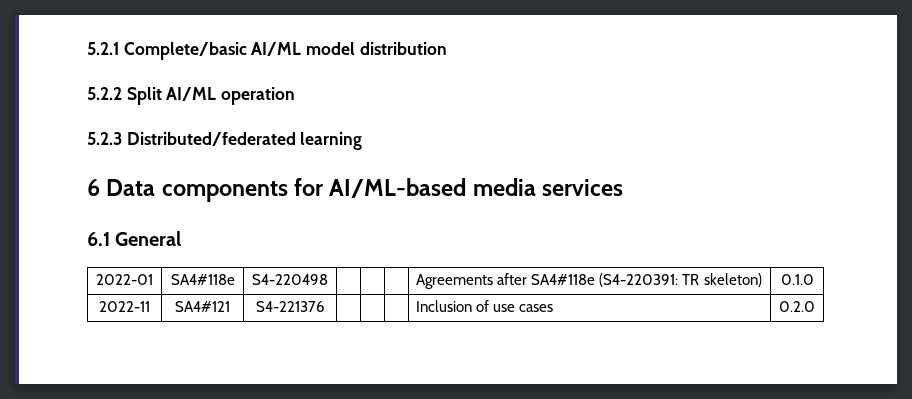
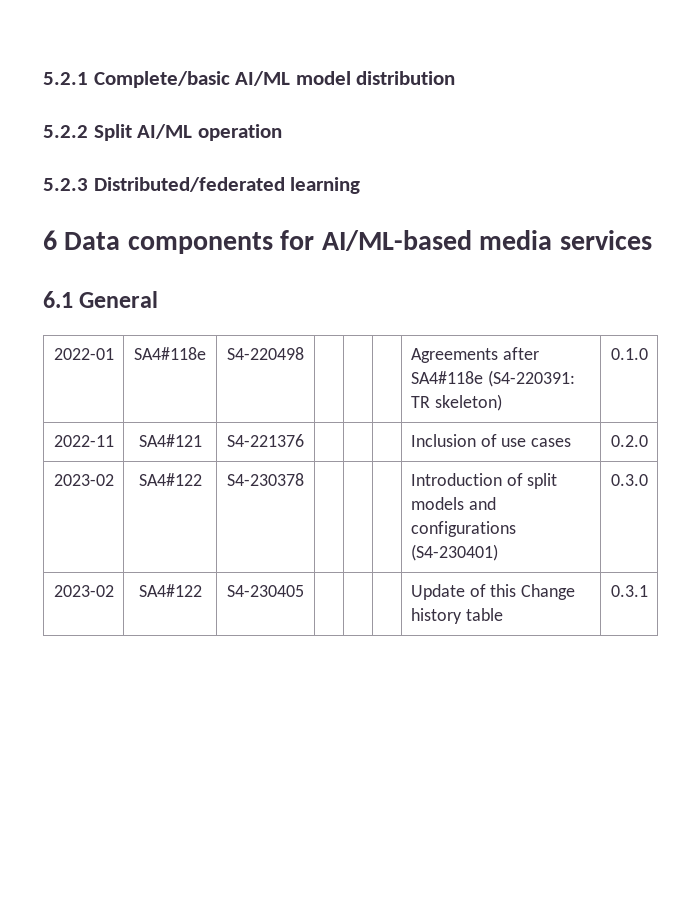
(815, 306) none -> [53,474,114,486] [138,473,202,486] [227,473,304,486] [410,473,558,489] [410,497,496,510] [410,521,516,537] [410,544,498,561] [610,474,648,486] [53,585,114,597] [138,584,202,597] [227,585,304,597] [410,584,576,600] [410,608,503,624] [610,585,648,597] // 2023-02 | SA4#122 | S4-230378 | | | | Introduction of split models and configurations (S4-230401) | 0.3.0 // 2023-02 | SA4#122 | S4-230405 | | | | Update of this Change history table | 0.3.1

